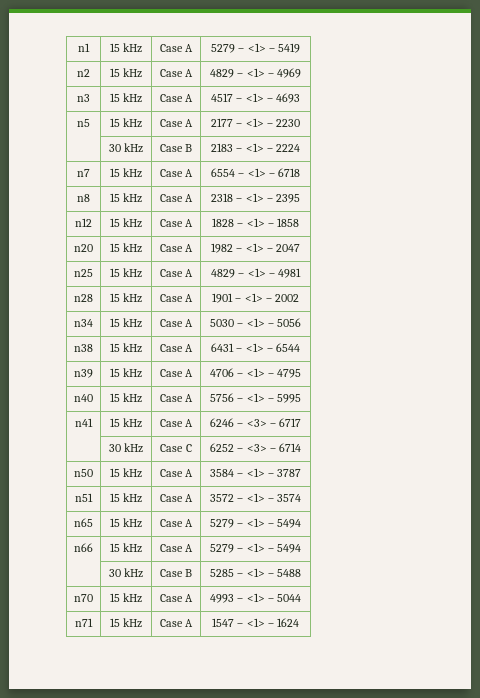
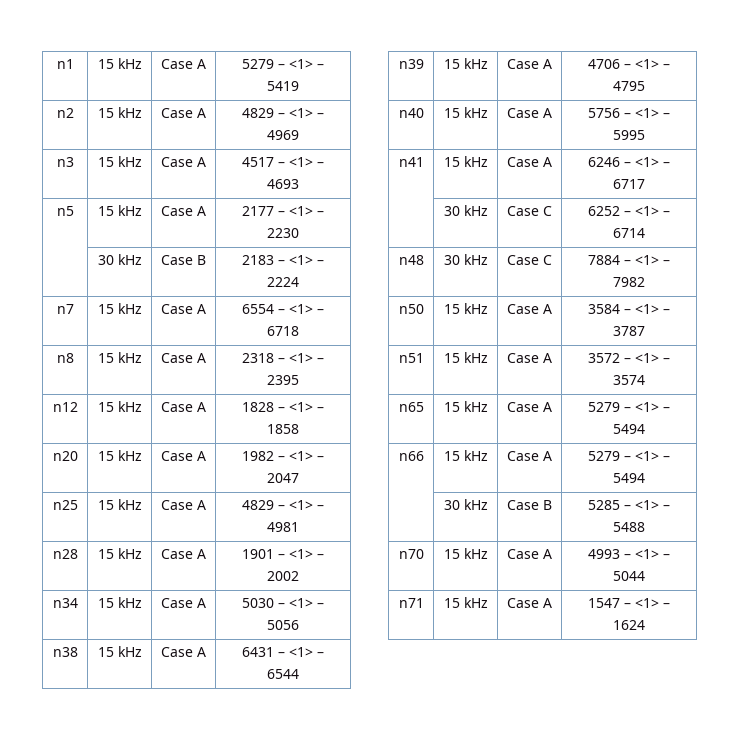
[246,419,267,427] <3> -> [635,157,659,167] <1>
[246,444,267,452] <3> -> [635,206,659,216] <1>
(301, 447) none -> [398,255,424,265] [443,254,488,265] [507,255,552,265] [588,255,670,265] [613,277,645,287] // n48 | 30 kHz | Case C | 7884 – <1> – 7982

